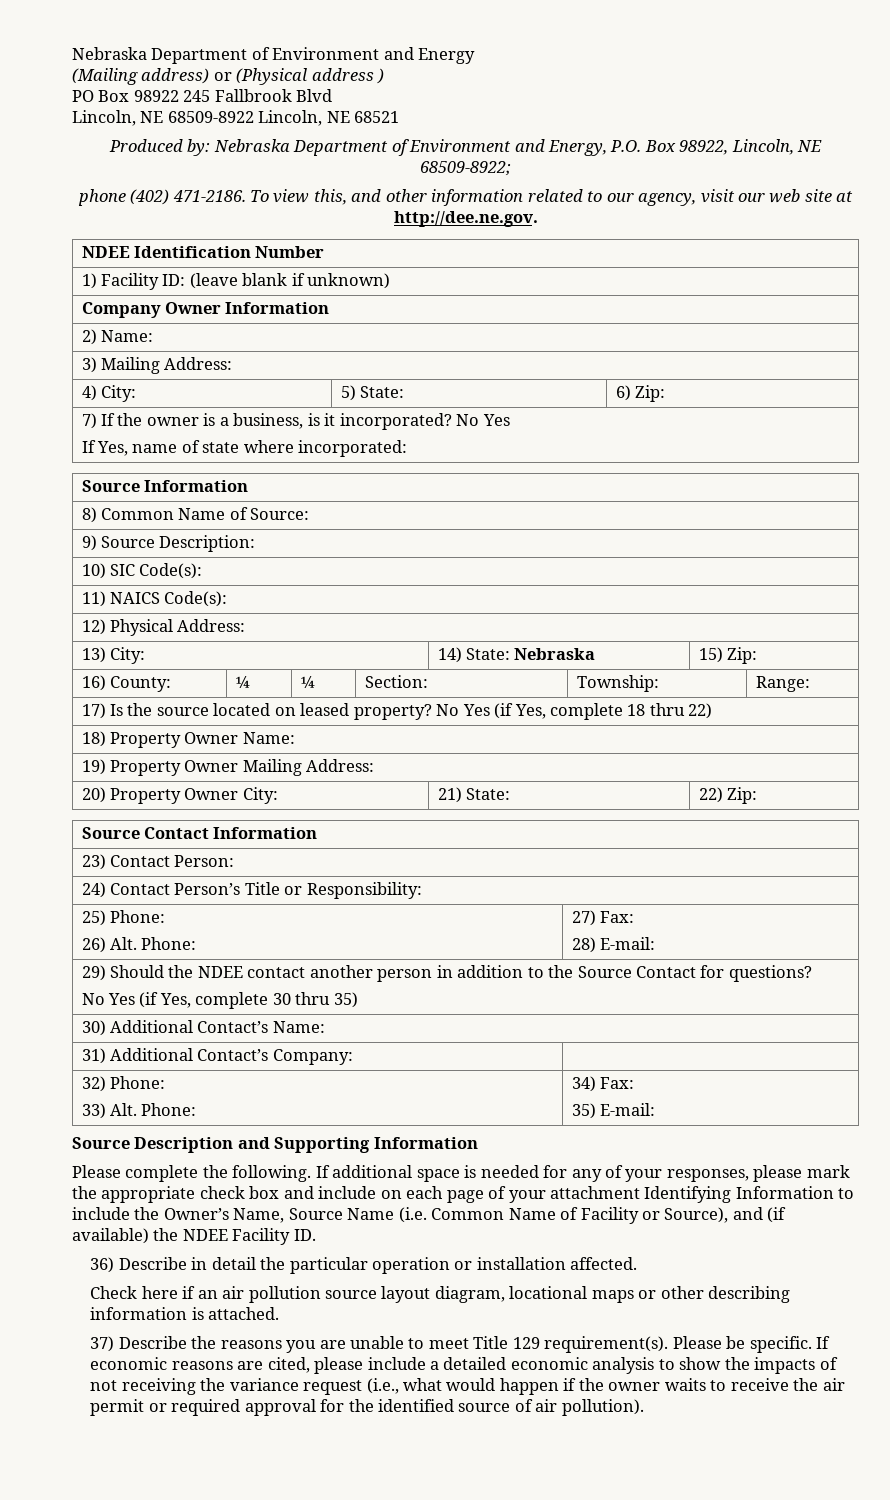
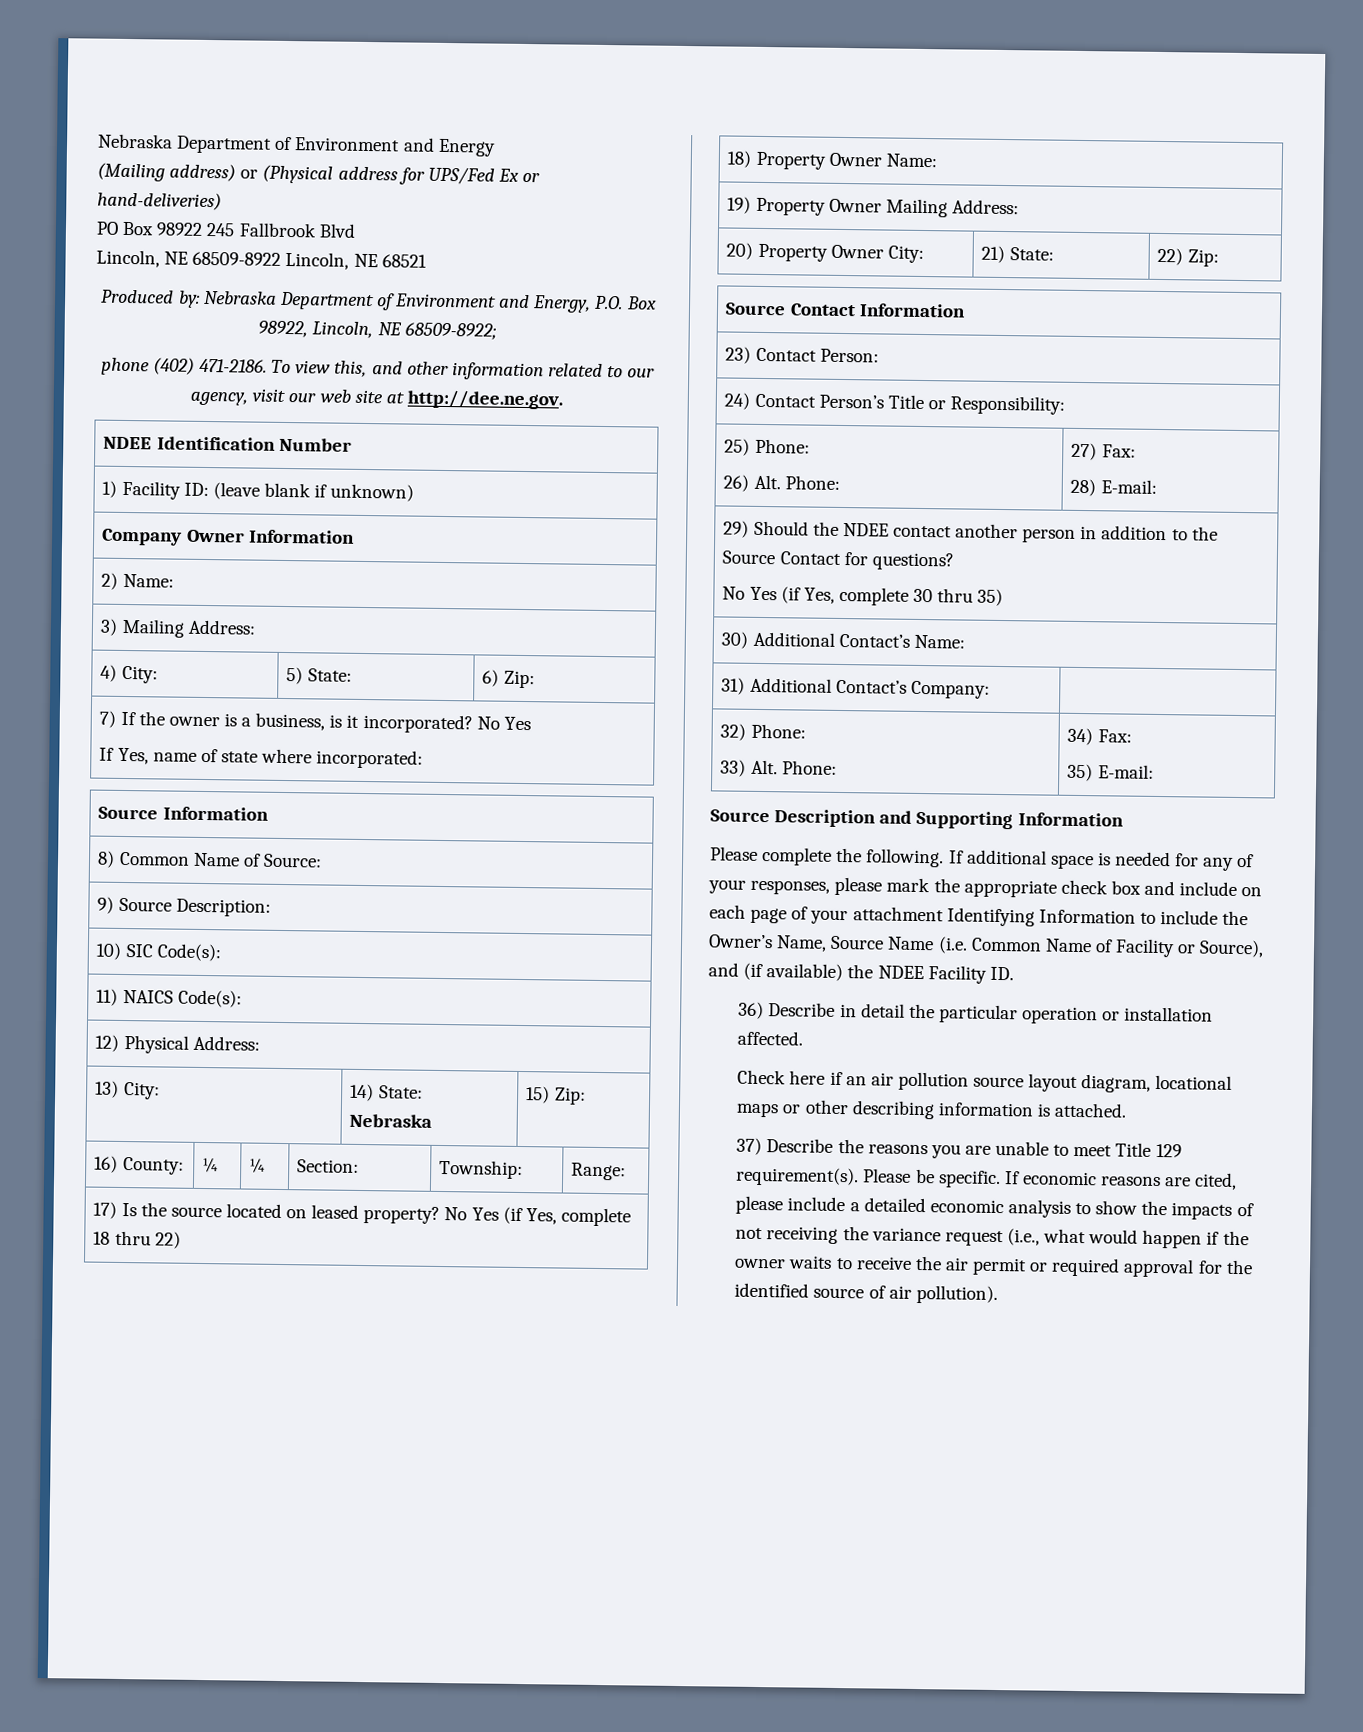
[377,68,385,84] ) -> [398,166,541,185] [97,191,222,211] for UPS/Fed Ex or hand-deliveries)

